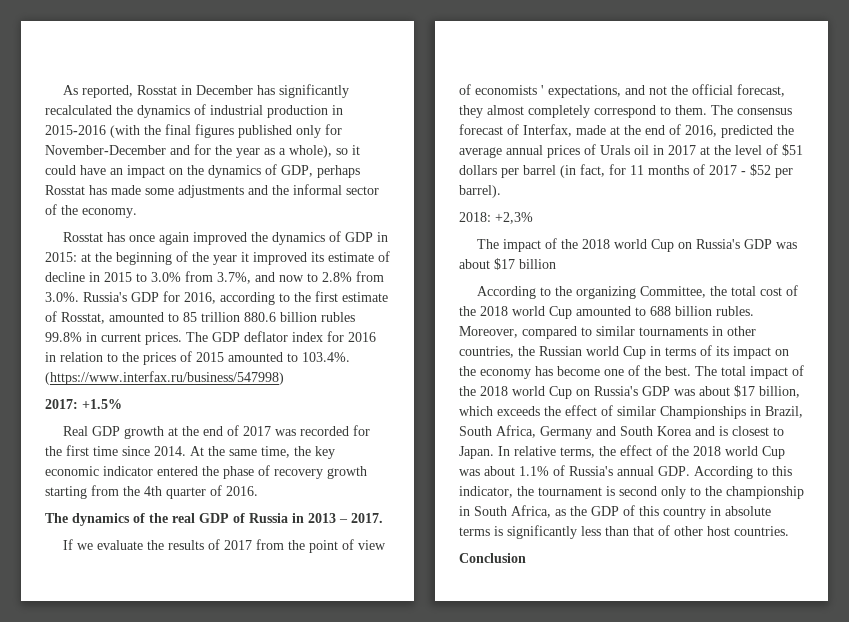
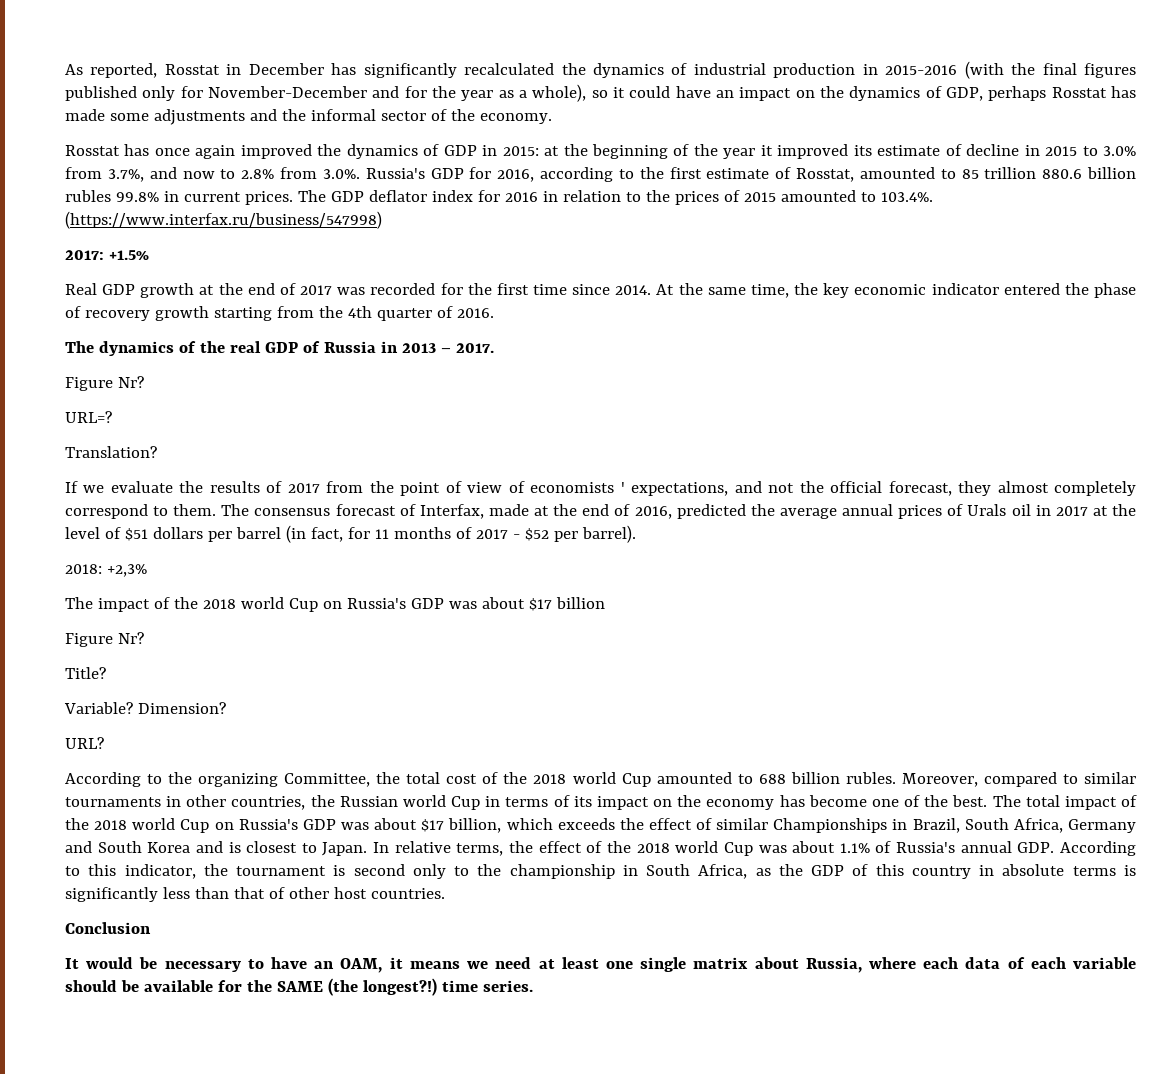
(383, 518) none -> [65,376,144,391] [65,411,112,423] [65,446,157,458] // Figure Nr? // URL=? // Translation?
(556, 264) none -> [65,632,144,647] [65,667,106,679] [64,702,226,714] [65,737,104,749] // Figure Nr? // Title? // Variable? Dimension? // URL?
(526, 558) none -> [65,957,1137,973] [65,978,533,996] // It would be necessary to have an OAM, it means we need at least one single matrix about Russia, where each data of each variable should be available for the SAME (the longest?!) time series.

